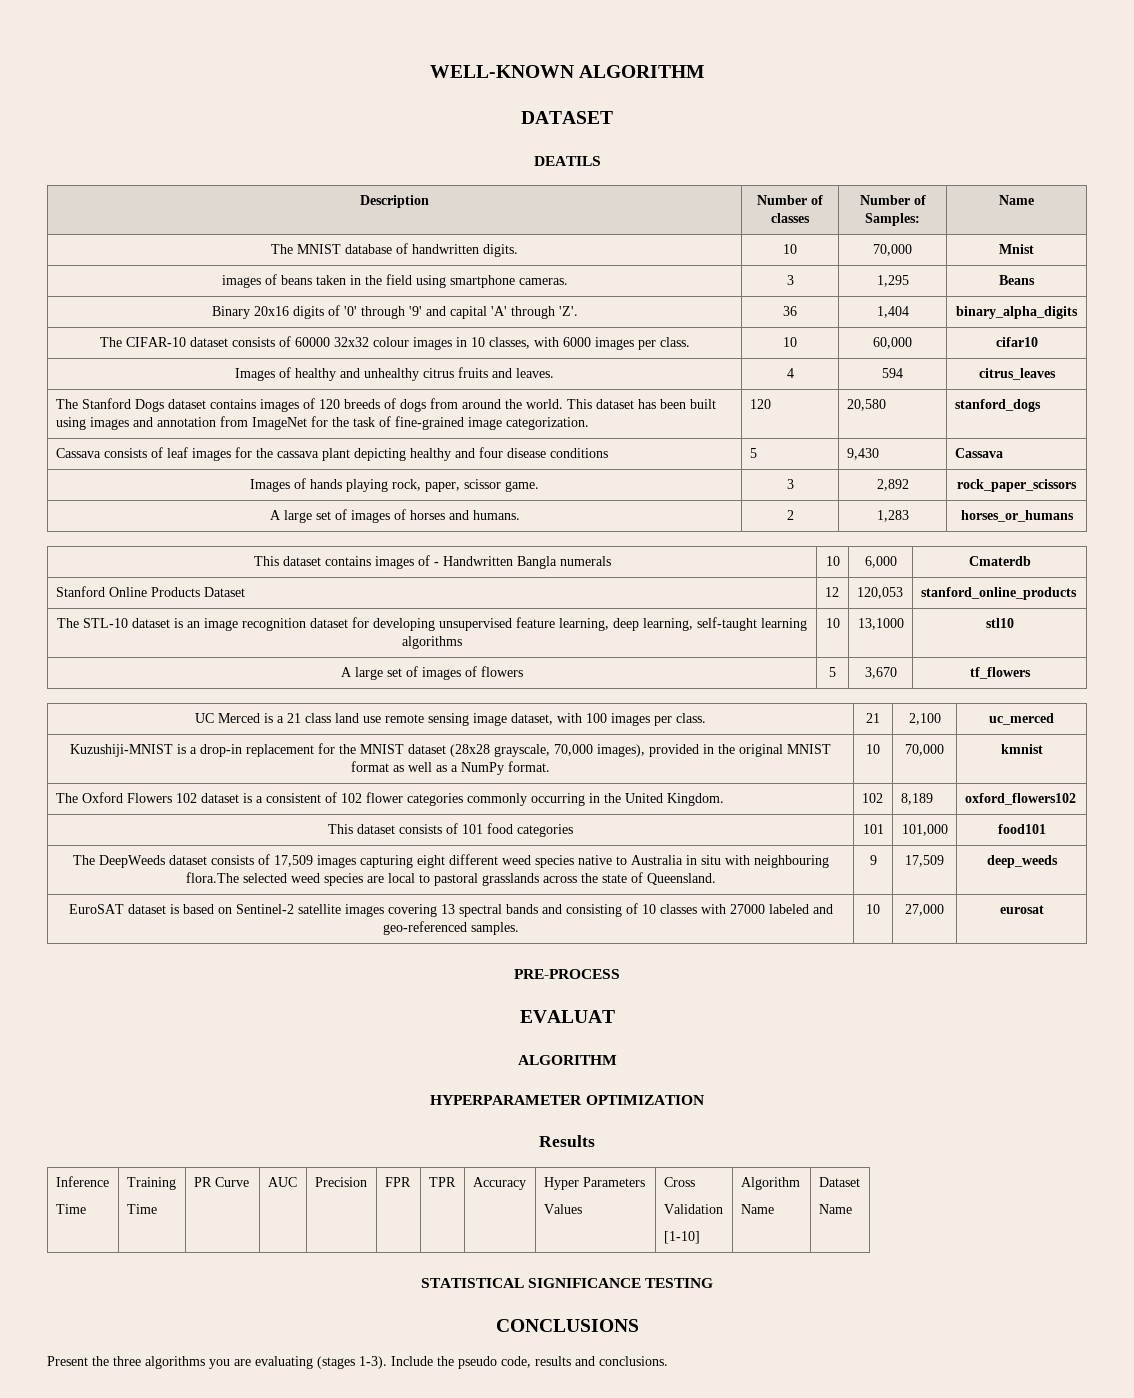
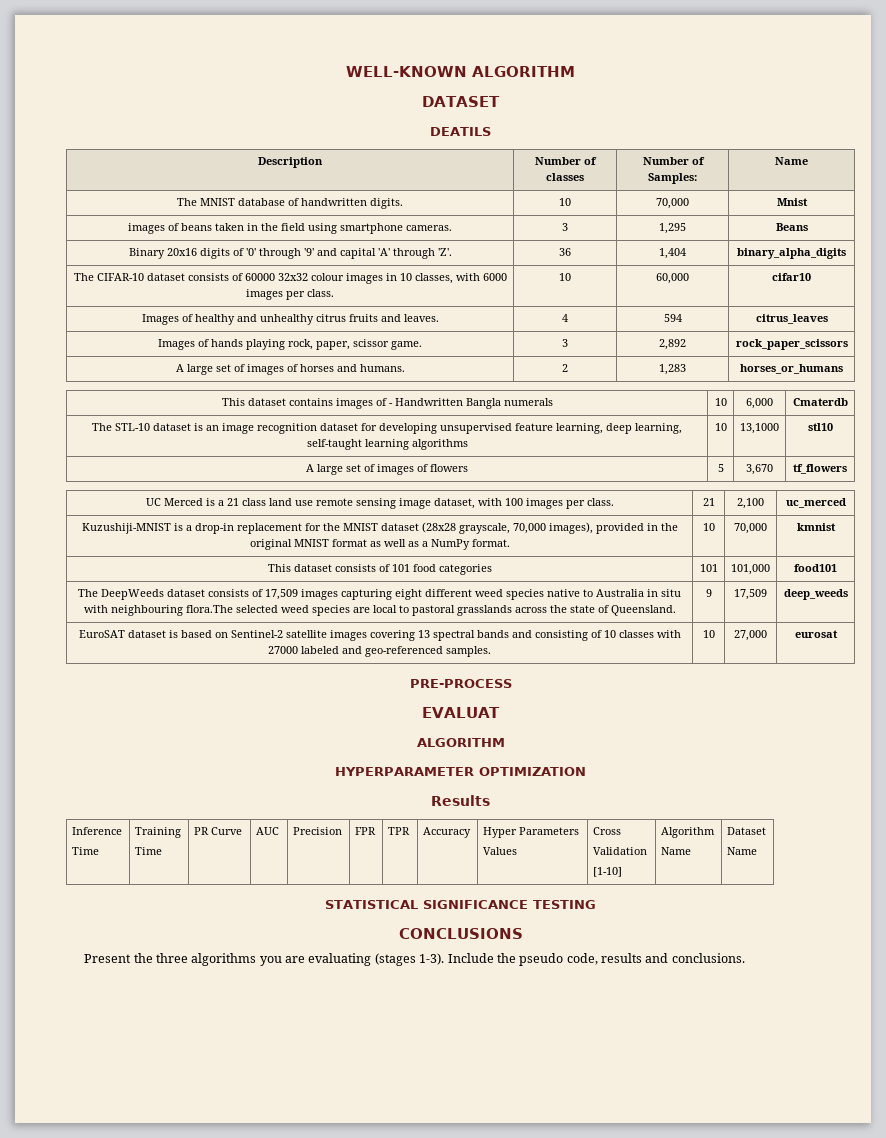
[55,398,716,412] [55,416,589,430] [749,399,771,409] [846,399,886,411] [954,399,1041,412] [55,447,608,461] [749,448,757,458] [846,448,879,460] [954,448,1003,458] // The Stanford Dogs dataset contains images of 120 breeds of dogs from around the world. This dataset has been built using images and annotation from ImageNet for the task of fine-grained image categorization. | 120 | 20,580 | stanford_dogs // Cassava consists of leaf images for the cassava plant depicting healthy and four disease conditions | 5 | 9,430 | Cassava -> (828, 319) none
[55,586,245,597] [824,587,839,597] [856,587,903,599] [920,587,1077,600] // Stanford Online Products Dataset | 12 | 120,053 | stanford_online_products -> (848, 402) none
[55,792,724,806] [861,793,883,803] [900,793,933,805] [964,793,1076,805] // The Oxford Flowers 102 dataset is a consistent of 102 flower categories commonly occurring in the United Kingdom. | 102 | 8,189 | oxford_flowers102 -> (836, 527) none

